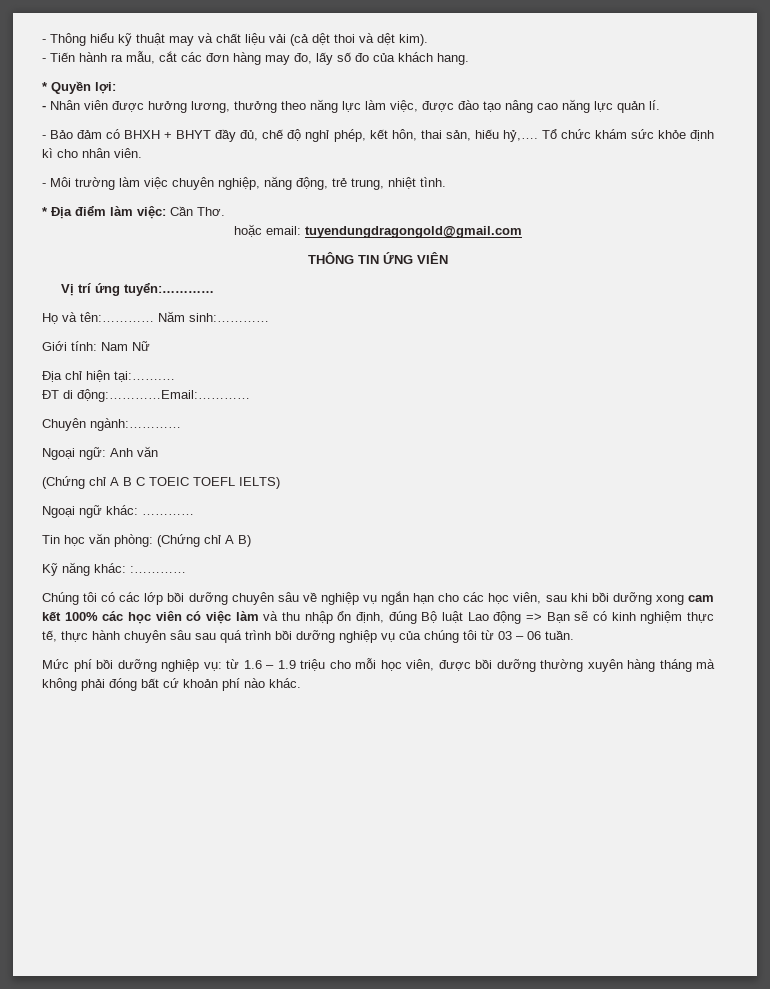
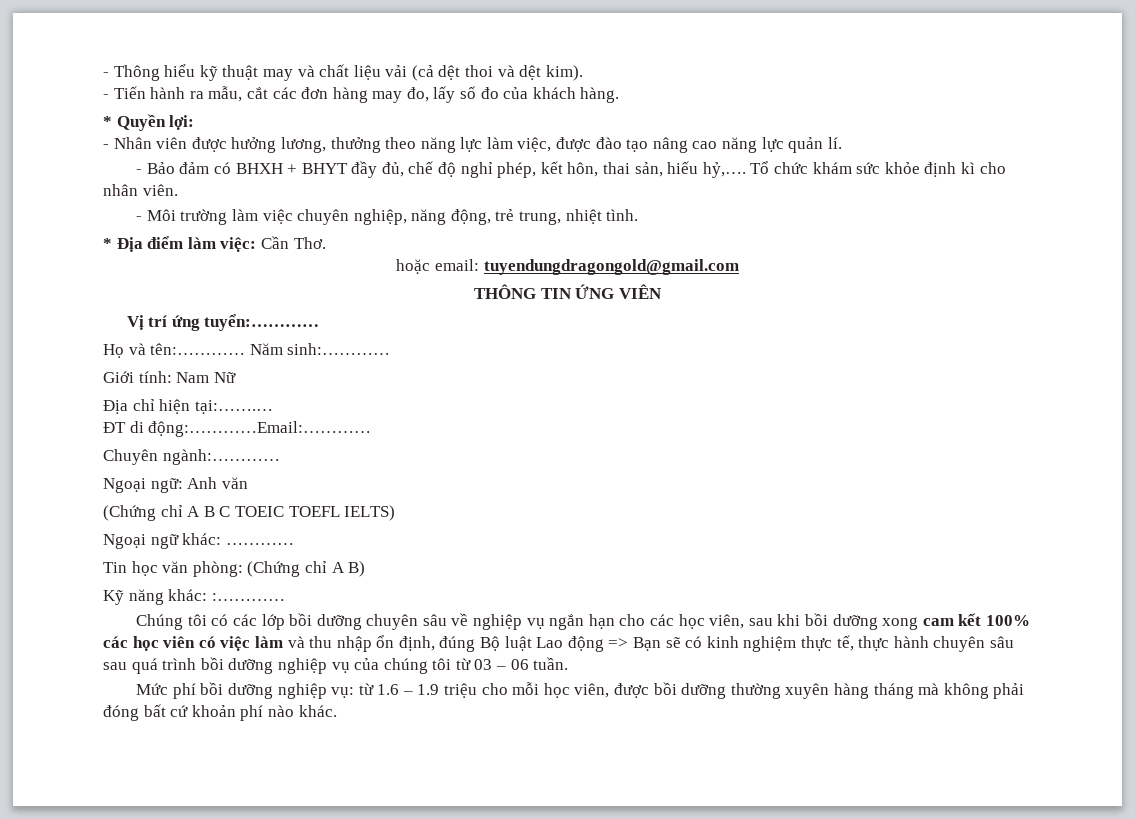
[437,53,469,65] hang. -> [580,87,620,103] hàng.

